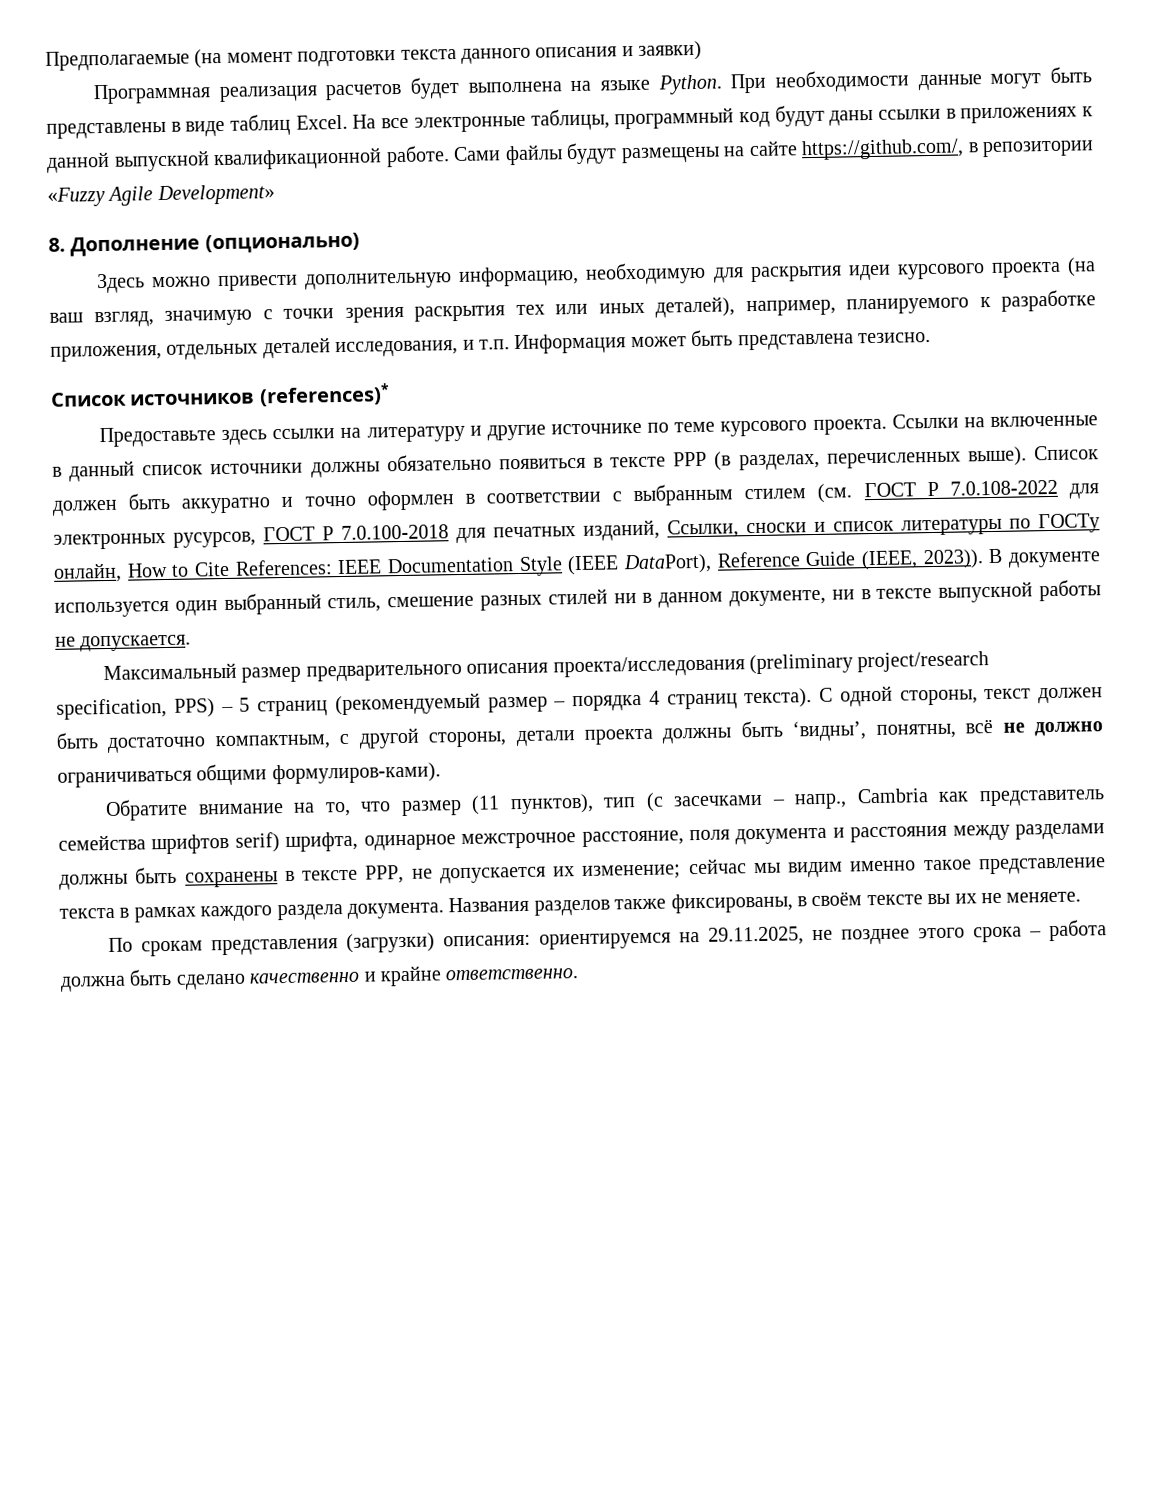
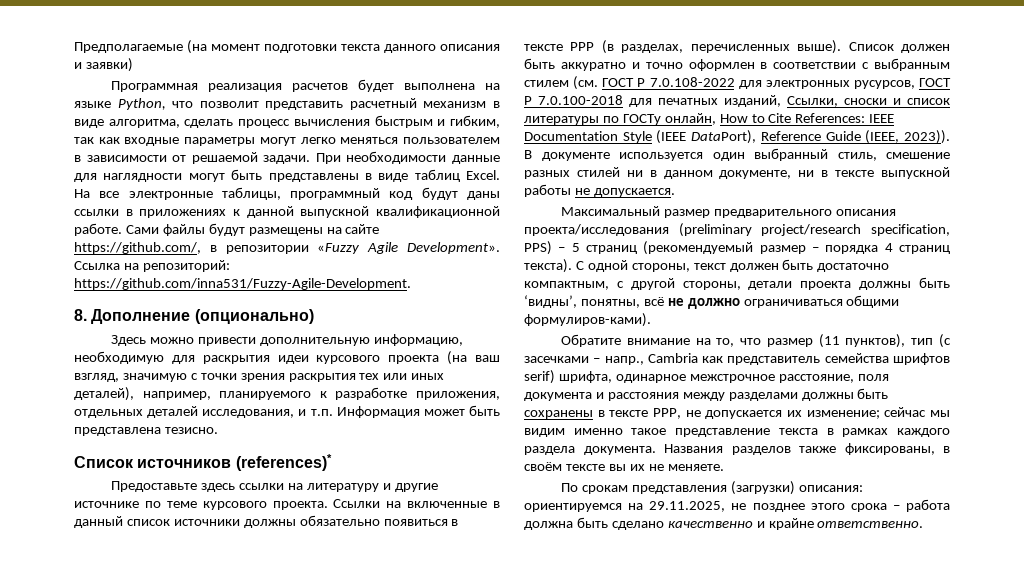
[657,74,723,95] Python. -> [117,98,500,110] [74,115,501,128] [74,137,500,146] [74,152,311,164] Python, что позволит представить расчетный механизм в виде алгоритма, сделать процесс вычисления быстрым и гибким, так как входные параметры могут легко меняться пользователем в зависимости от решаемой задачи.
(982, 82) none -> [74,173,183,182] для наглядности
[156,184,275,206] Development» -> [407,242,501,254] [74,260,230,272] [74,278,411,290] Development». Ссылка на репозиторий: https://github.com/inna531/Fuzzy-Agile-Development.

